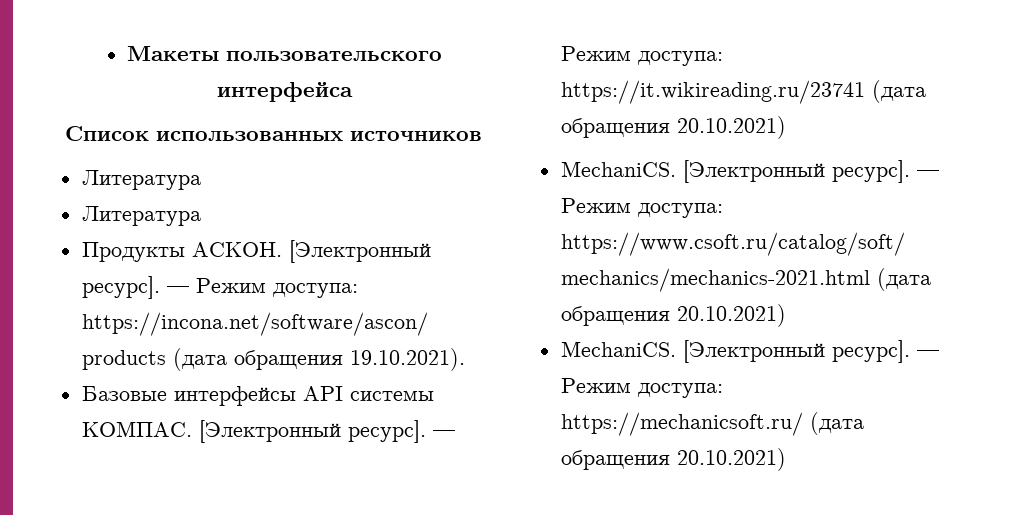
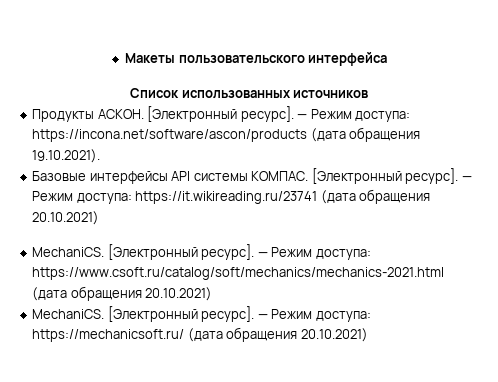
[81,170,201,190] [81,206,201,226] // Литература // Литература -> (369, 94) none

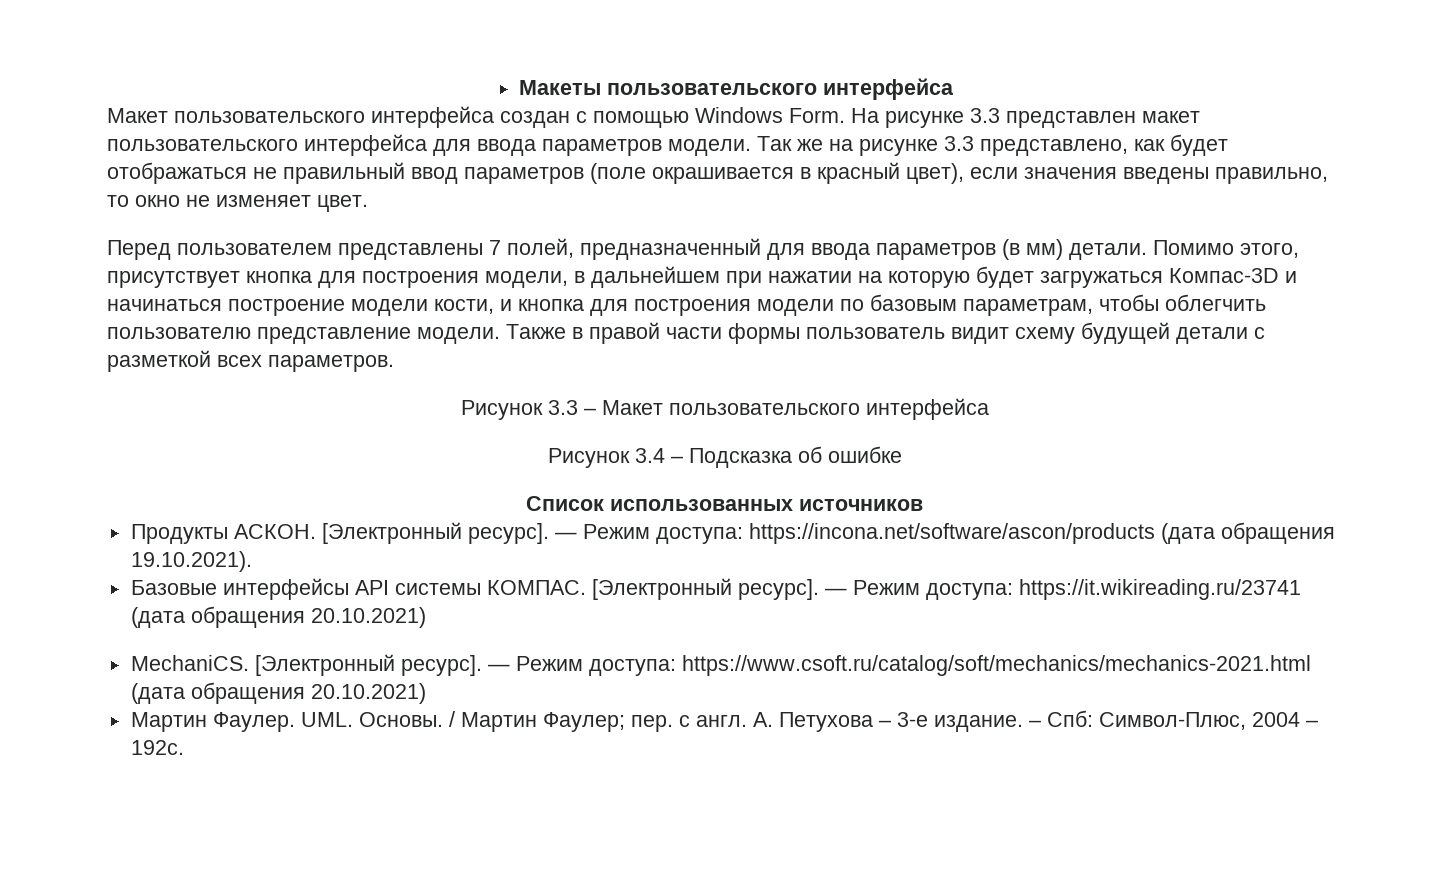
(388, 59) none -> [107,106,1200,128] [107,134,1228,156] [107,162,1328,184] [107,195,368,212] [107,238,1299,260] [107,266,1297,288] [107,294,1266,316] [107,322,1265,344] [107,350,394,372] [460,398,989,420] [547,446,902,468] // Макет пользовательского интерфейса создан с помощью Windows Form. На рисунке 3.3 представлен макет пользовательского интерфейса для ввода параметров модели. Так же на рисунке 3.3 представлено, как будет отображаться не правильный ввод параметров (поле окрашивается в красный цвет), если значения введены правильно, то окно не изменяет цвет. // Перед пользователем представлены 7 полей, предназначенный для ввода параметров (в мм) детали. Помимо этого, присутствует кнопка для построения модели, в дальнейшем при нажатии на которую будет загружаться Компас-3D и начинаться построение модели кости, и кнопка для построения модели по базовым параметрам, чтобы облегчить пользователю представление модели. Также в правой части формы пользователь видит схему будущей детали с разметкой всех параметров. // Рисунок 3.3 – Макет пользовательского интерфейса // Рисунок 3.4 – Подсказка об ошибке
[32,306,371,322] [32,327,368,342] MechaniCS. [Электронный ресурс]. — Режим доступа: https://mechanicsoft.ru/ (дата обращения 20.10.2021) -> [130,710,1318,732] [130,740,184,755] Мартин Фаулер. UML. Основы. / Мартин Фаулер; пер. с англ. А. Петухова – 3-е издание. – Спб: Символ-Плюс, 2004 – 192с.

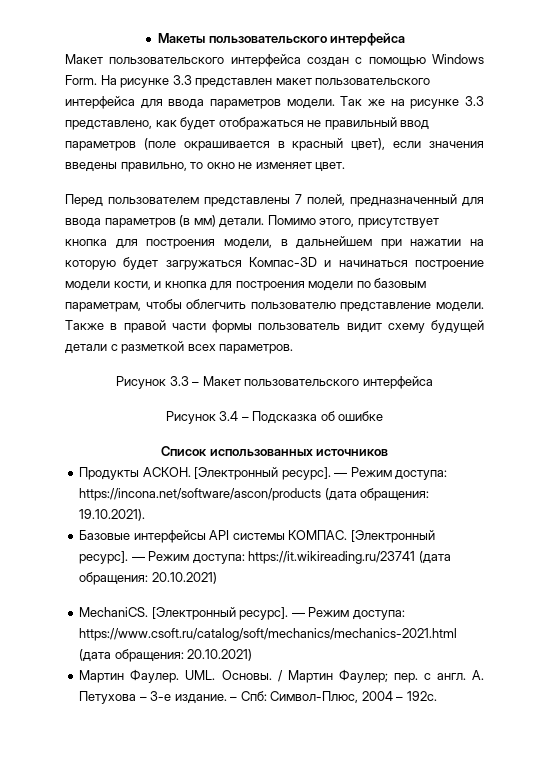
[1220,522,1335,544] обращения -> [360,488,430,501] обращения:
[190,606,305,628] обращения -> [79,572,149,585] обращения:
[190,682,305,704] обращения -> [114,649,184,662] обращения:

